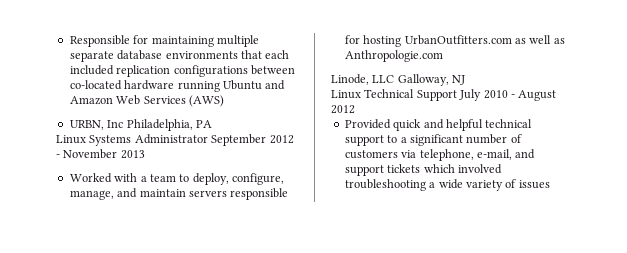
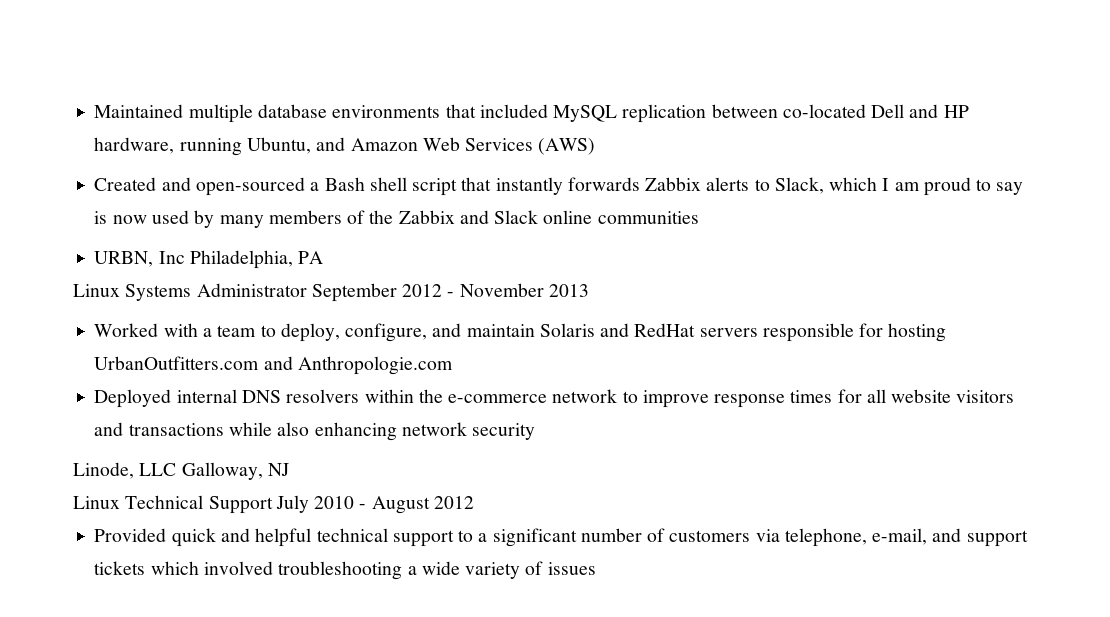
[69,35,259,47] [69,50,290,62] [69,65,295,77] [69,80,262,92] Responsible for maintaining multiple separate database environments that each included replication configurations between co-located hardware running Ubuntu -> [94,104,969,123] [94,137,311,156] Maintained multiple database environments that included MySQL replication between co-located Dell and HP hardware, running Ubuntu,
(224, 101) none -> [94,177,1024,196] [94,210,699,228] // Created and open-sourced a Bash shell script that instantly forwards Zabbix alerts to Slack, which I am proud to say is now used by many members of the Zabbix and Slack online communities
[69,190,114,200] manage, -> (428, 332) none
(186, 193) none -> [539,323,696,337] Solaris and RedHat
[514,35,565,44] [344,50,443,62] as well as Anthropologie.com -> [263,356,453,375] [94,389,1015,408] [94,422,536,441] and Anthropologie.com // Deployed internal DNS resolvers within the e-commerce network to improve response times for all website visitors and transactions while also enhancing network security

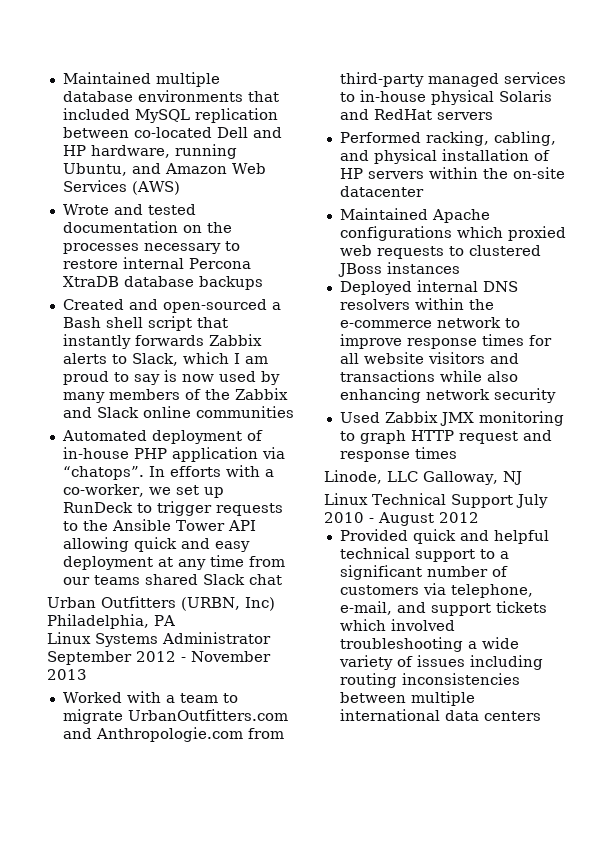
(596, 146) none -> [62,204,196,215] [62,221,232,233] [62,241,240,254] [62,257,251,269] [62,276,263,290] // Wrote and tested documentation on the processes necessary to restore internal Percona XtraDB database backups
[94,251,185,267] URBN, Inc -> [61,430,263,444] [62,447,285,462] [62,465,274,480] [62,484,224,498] [62,501,283,516] [62,519,256,531] [62,537,250,552] [62,555,285,570] [62,574,282,585] [47,596,275,611] Automated deployment of in-house PHP application via “chatops”. In efforts with a co-worker, we set up RunDeck to trigger requests to the Ansible Tower API allowing quick and easy deployment at any time from our teams shared Slack chat // Urban Outfitters (URBN, Inc)
[280,323,947,342] [94,356,453,375] deploy, configure, and maintain Solaris and RedHat servers responsible for hosting UrbanOutfitters.com and Anthropologie.com -> [62,709,288,724] [62,727,284,742] [339,72,566,87] [339,90,552,105] [339,109,493,120] [339,131,556,146] [339,149,550,164] [339,167,565,179] [339,186,424,197] [339,208,490,223] [339,226,566,241] [339,245,541,259] [337,262,460,277] migrate UrbanOutfitters.com and Anthropologie.com from third-party managed services to in-house physical Solaris and RedHat servers // Performed racking, cabling, and physical installation of HP servers within the on-site datacenter // Maintained Apache configurations which proxied web requests to clustered JBoss instances
(536, 431) none -> [339,411,564,426] [339,430,552,444] [339,447,457,462] // Used Zabbix JMX monitoring to graph HTTP request and response times
(596, 568) none -> [469,655,543,670] [339,673,520,688] [339,691,475,706] [339,709,541,721] including routing inconsistencies between multiple international data centers

